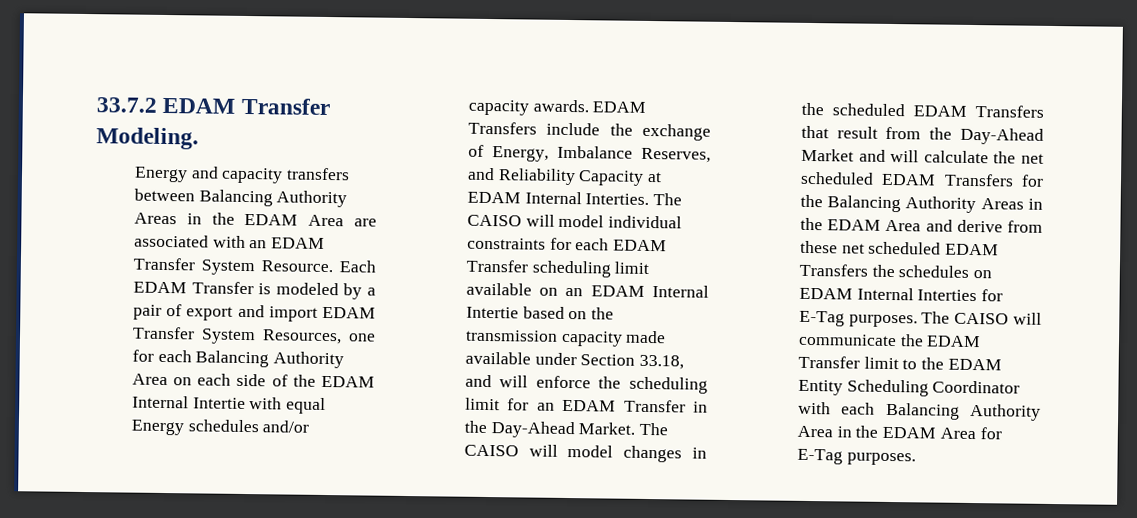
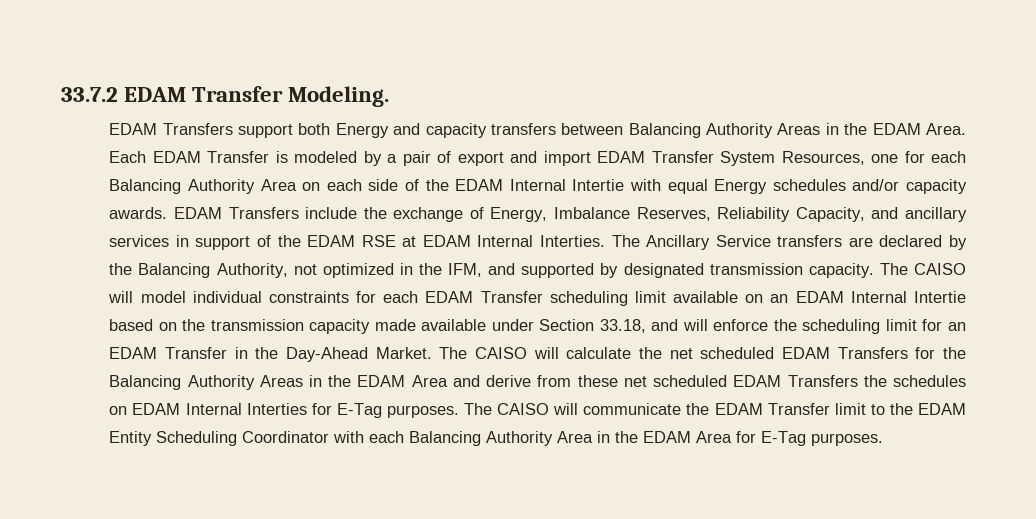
(199, 138) none -> [109,123,331,138] EDAM Transfers support both
[308,214,377,227] [133,234,326,249] [132,257,333,276] Area are associated with an EDAM Transfer System Resource. -> [925,123,966,135] Area.
[466,167,645,186] and Reliability Capacity -> [717,207,968,222] [109,235,396,250] Reliability Capacity, and ancillary services in support of the EDAM RSE
(683, 199) none -> [646,235,967,250] [109,263,908,278] Ancillary Service transfers are declared by the Balancing Authority, not optimized in the IFM, and supported by designated transmission capacity. The
[567,445,707,463] [800,102,1044,118] [800,125,1044,145] [800,148,920,163] model changes in the scheduled EDAM Transfers that result from the Day-Ahead Market and will -> (559, 353) none

